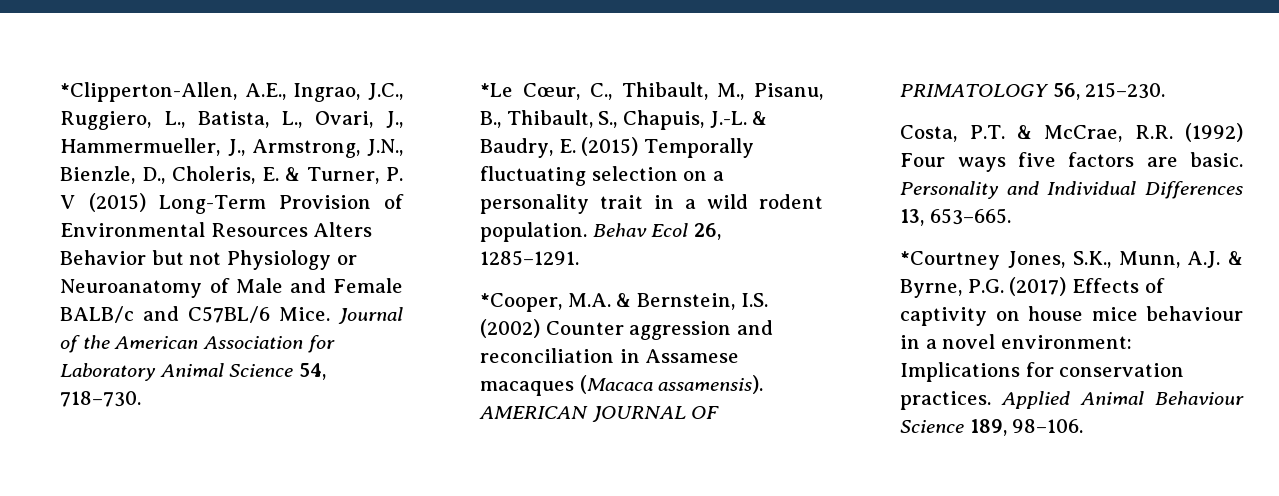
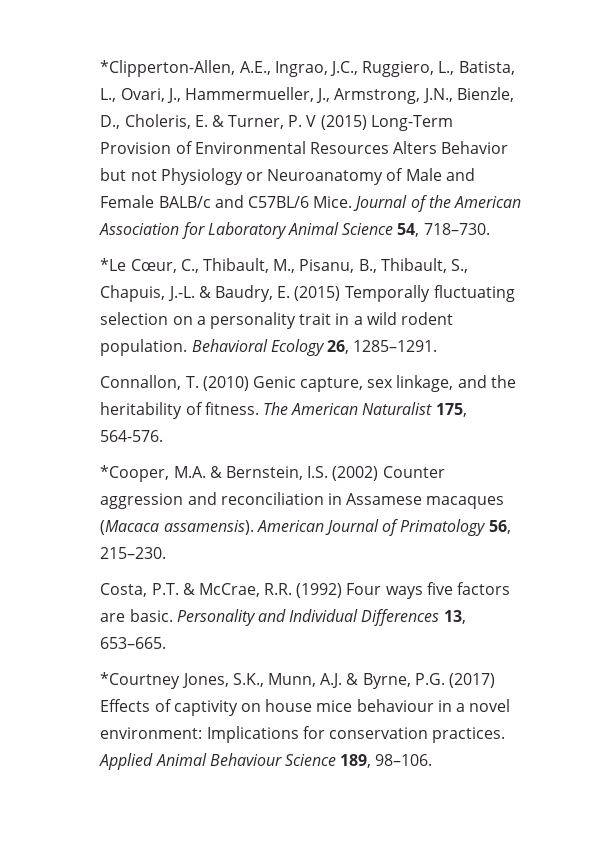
[592,223,689,237] Behav Ecol -> [191,339,325,356] Behavioral Ecology
(580, 258) none -> [100,375,516,392] [100,402,467,419] [100,430,164,442] // Connallon, T. (2010) Genic capture, sex linkage, and the heritability of fitness. The American Naturalist 175, 564-576.
[479,406,720,422] [900,84,1050,97] AMERICAN JOURNAL OF PRIMATOLOGY -> [256,519,487,536] American Journal of Primatology

